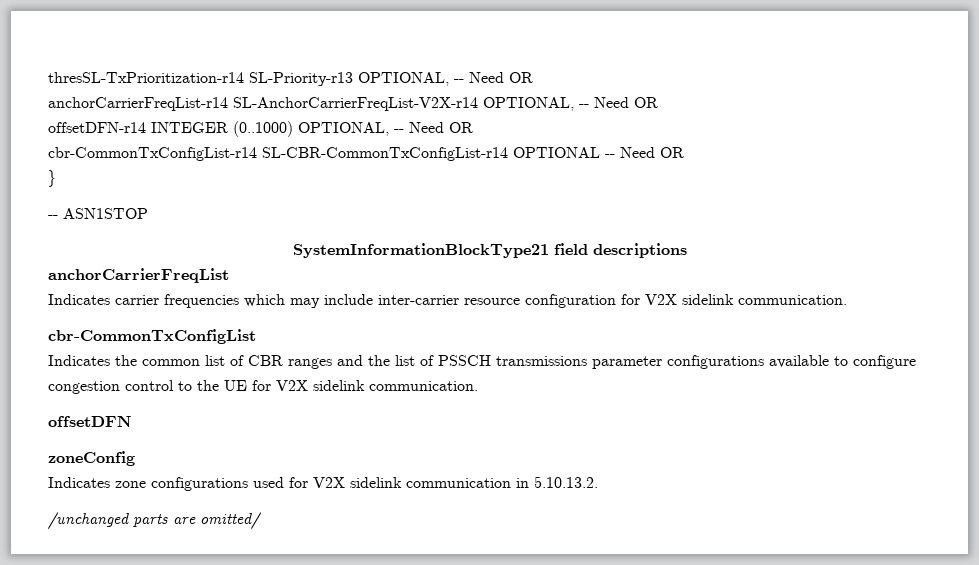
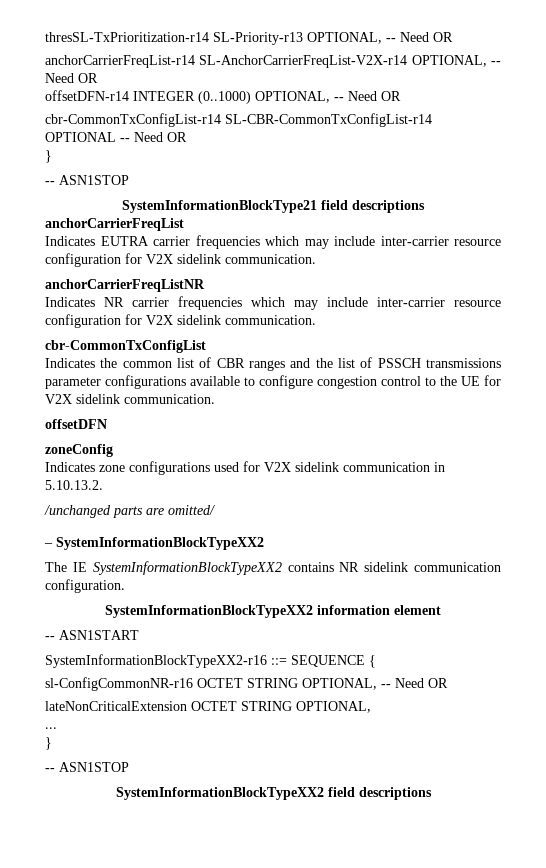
(110, 299) none -> [100,235,501,249] [45,253,316,267] [45,279,205,292] [45,297,124,307] EUTRA carrier frequencies which may include inter-carrier resource configuration for V2X sidelink communication. // anchorCarrierFreqListNR // Indicates NR
(261, 521) none -> [44,537,264,550] [45,561,501,575] [45,579,125,593] [105,605,441,618] [45,630,139,640] [45,654,376,668] [45,677,448,691] [45,701,371,713] [45,727,57,729] [45,737,52,750] [45,762,129,772] [115,787,432,800] // – SystemInformationBlockTypeXX2 // The IE SystemInformationBlockTypeXX2 contains NR sidelink communication configuration. // SystemInformationBlockTypeXX2 information element // -- ASN1START // SystemInformationBlockTypeXX2-r16 ::= SEQUENCE { // sl-ConfigCommonNR-r16 OCTET STRING OPTIONAL, -- Need OR // lateNonCriticalExtension OCTET STRING OPTIONAL, // ... // } // -- ASN1STOP // SystemInformationBlockTypeXX2 field descriptions

